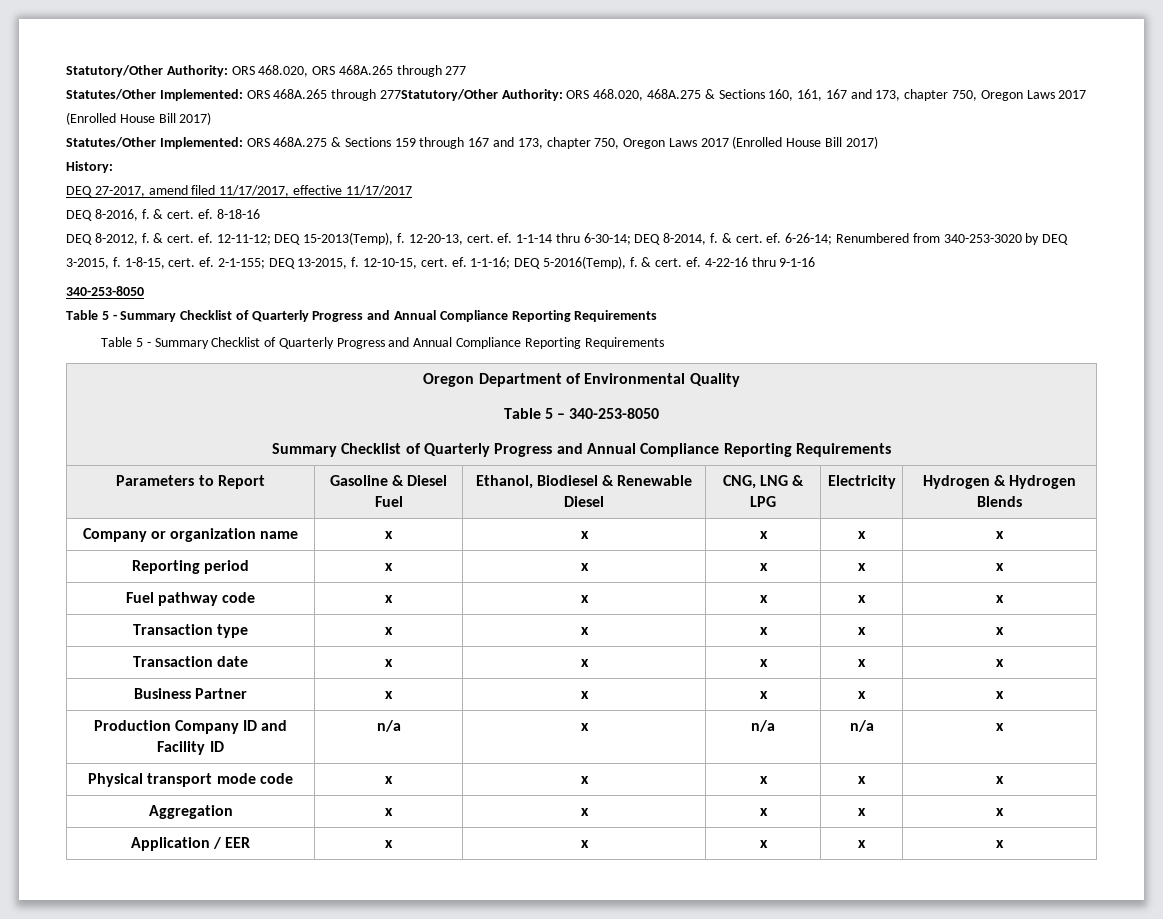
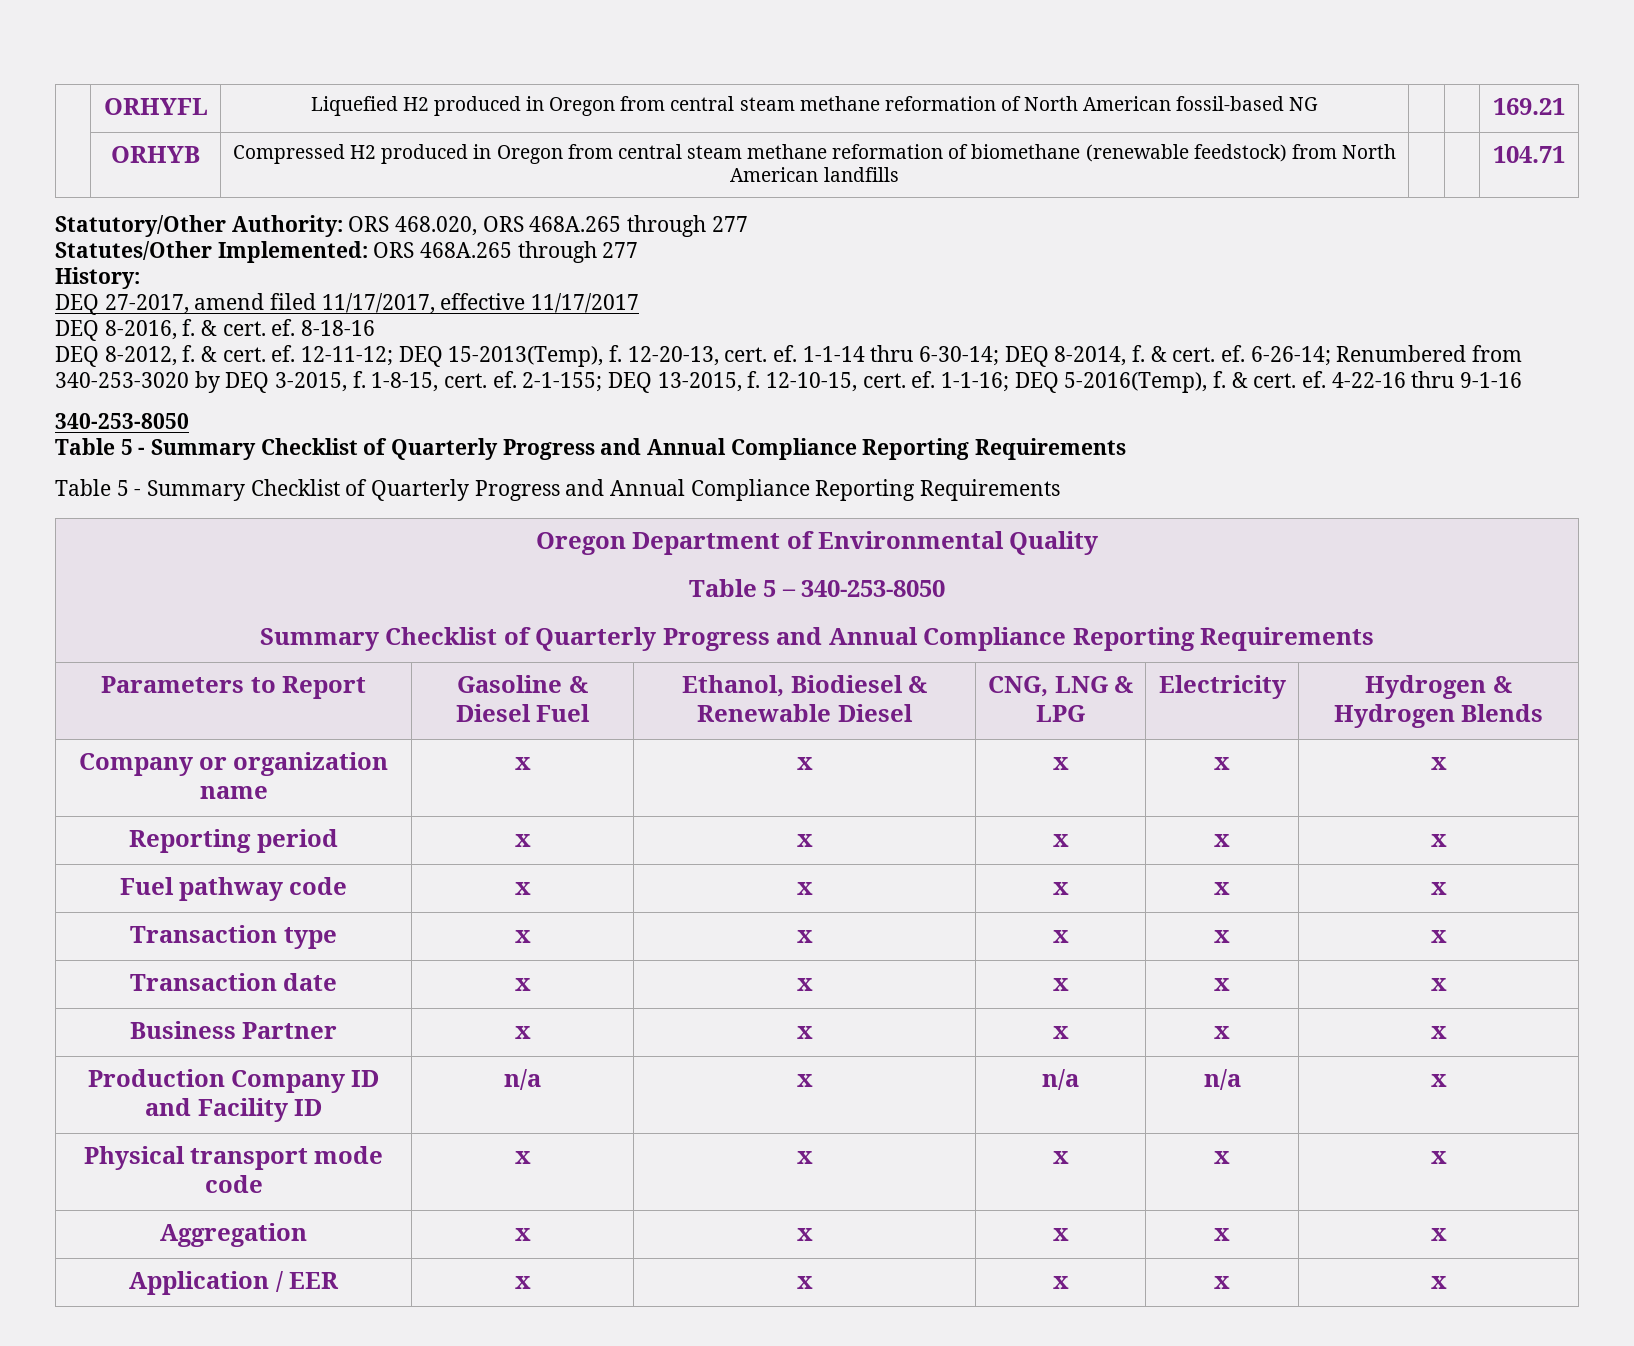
(66, 71) none -> [103,98,208,115] [310,96,1319,116] [1493,98,1565,115] [111,146,200,163] [233,144,1396,164] [730,167,899,182] [1493,146,1565,163] | ORHYFL | Liquefied H2 produced in Oregon from central steam methane reformation of North American fossil-based NG | | | 169.21 // | ORHYB | Compressed H2 produced in Oregon from central steam methane reformation of biomethane (renewable feedstock) from North American landfills | | | 104.71 //
[379,89,1087,101] [66,112,212,125] [66,136,878,149] 277Statutory/Other Authority: ORS 468.020, 468A.275 & Sections 160, 161, 167 and 173, chapter 750, Oregon Laws 2017 (Enrolled House Bill 2017) // Statutes/Other Implemented: ORS 468A.275 & Sections 159 through 167 and 173, chapter 750, Oregon Laws 2017 (Enrolled House Bill 2017) -> [602,242,639,258] 277

